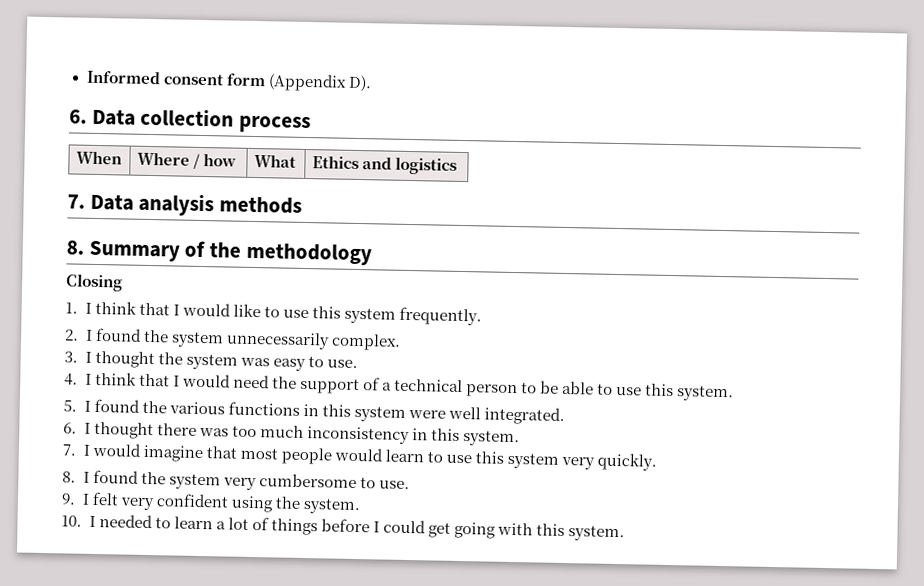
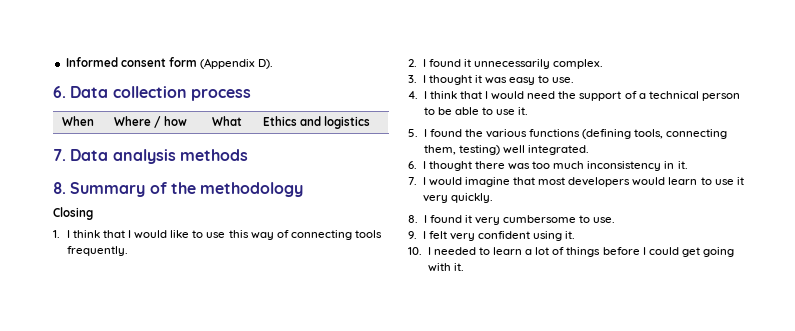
[343,307,396,324] system -> [250,230,383,240] way of connecting tools
[143,329,224,348] the system -> [463,59,471,67] it
[157,352,238,370] the system -> [474,75,482,83] it
[645,383,735,402] this system. -> [518,107,529,115] it.
[302,403,446,422] in this system were -> [582,129,728,139] [423,145,500,155] (defining tools, connecting them, testing)
[430,428,520,447] this system. -> [677,161,688,169] it.
[280,447,332,465] people -> [568,177,631,187] developers
[475,451,560,469] this system -> [736,177,744,185] it
[140,471,221,490] the system -> [464,215,472,223] it
[274,496,361,515] the system. -> [565,231,576,239] it.
[536,523,626,542] this system. -> [453,263,464,271] it.

